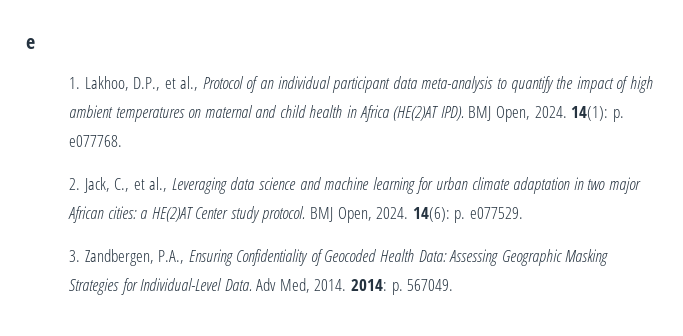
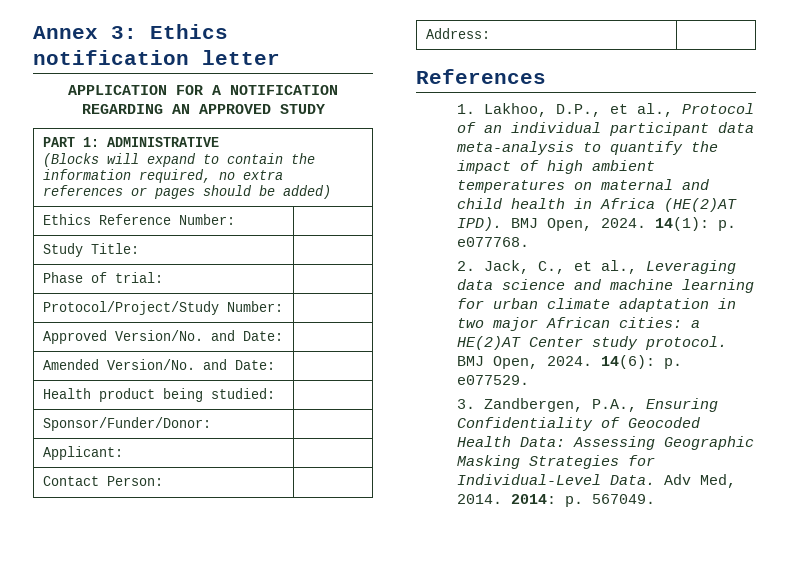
[26,38,35,49] e -> [33,24,228,39] [33,50,280,65] [68,85,338,95] [81,104,325,114] [42,137,219,147] [42,153,315,167] [42,169,283,183] [42,185,331,199] [42,214,235,225] [42,243,139,257] [42,272,163,283] [42,301,283,315] [42,330,283,344] [42,359,275,370] [42,388,275,402] [42,417,211,431] [42,446,123,460] [42,476,163,486] [425,28,490,39] [416,69,546,84] Annex 3: Ethics notification letter // APPLICATION FOR A NOTIFICATION REGARDING AN APPROVED STUDY // PART 1: ADMINISTRATIVE // (Blocks will expand to contain the information required, no extra references or pages should be added) // Ethics Reference Number: | // Study Title: | // Phase of trial: | // Protocol/Project/Study Number: | // Approved Version/No. and Date: | // Amended Version/No. and Date: | // Health product being studied: | // Sponsor/Funder/Donor: | // Applicant: | // Contact Person: | // Address: | // References

